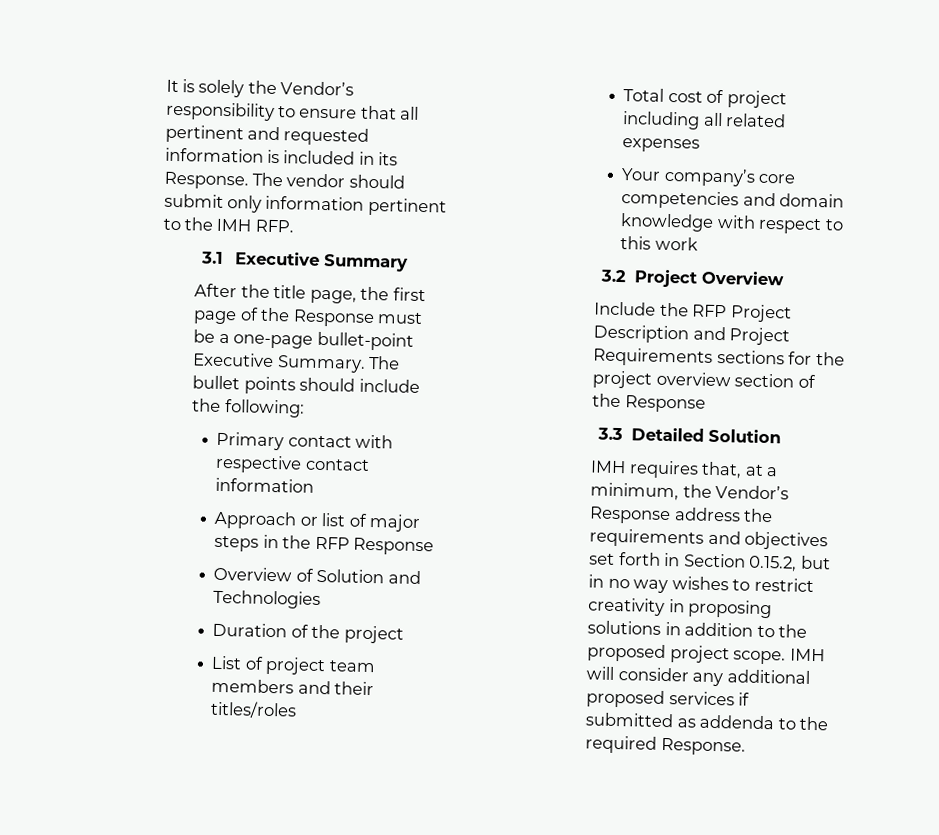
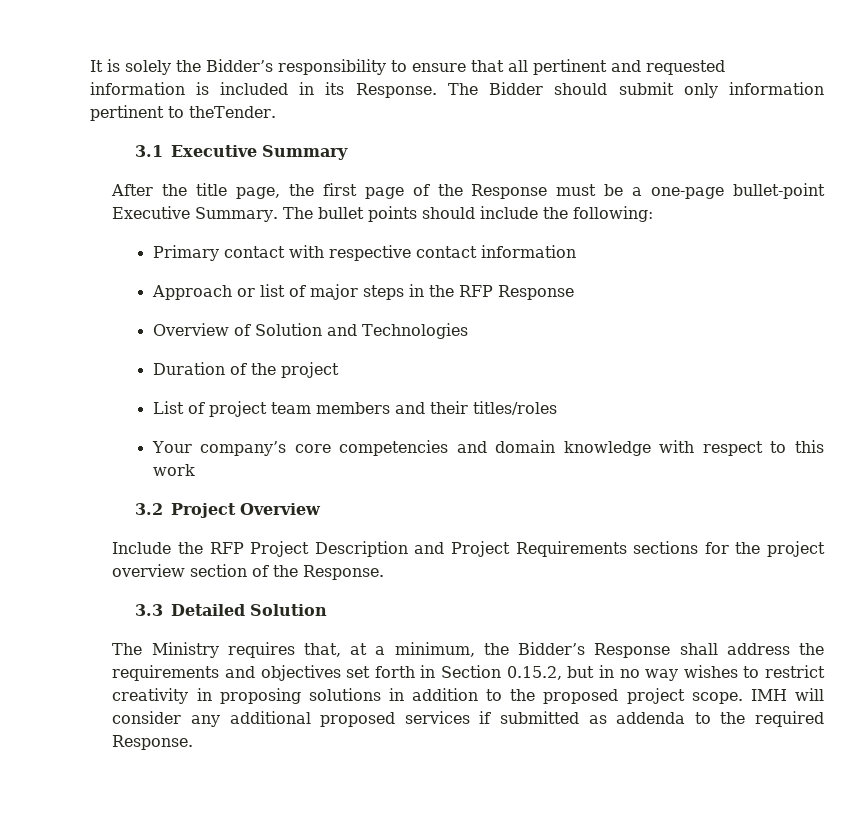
[280,81,355,96] Vendor’s -> [205,59,273,72] Bidder’s
[286,173,346,188] vendor -> [489,82,544,95] Bidder
[183,217,294,233] the IMH RFP. -> [188,106,276,118] theTender.
[623,88,787,109] [622,111,787,130] [622,138,701,153] // Total cost of project including all related expenses -> (557, 408) none
[624,395,706,413] Response -> [303,565,385,580] Response.
[590,460,627,474] IMH -> [112,642,219,658] The Ministry
[715,484,790,500] [589,506,672,525] Vendor’s Response -> [518,642,718,658] Bidder’s Response shall

